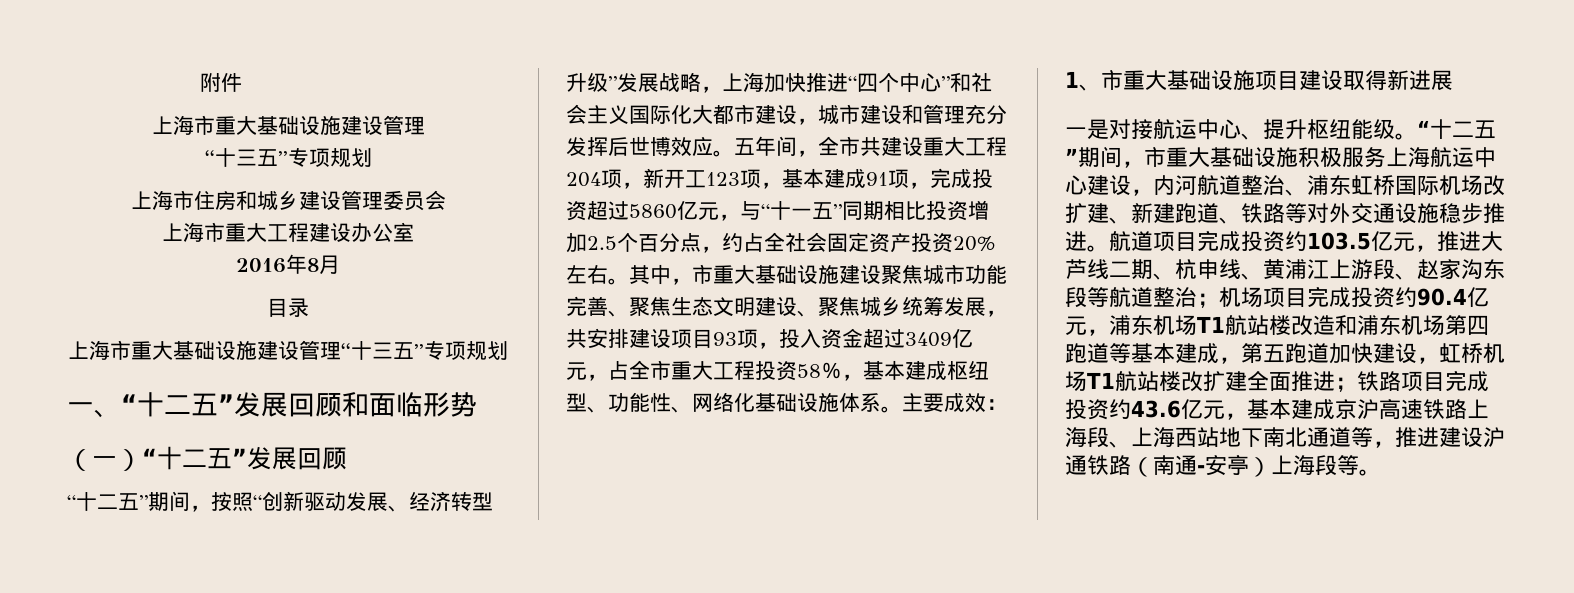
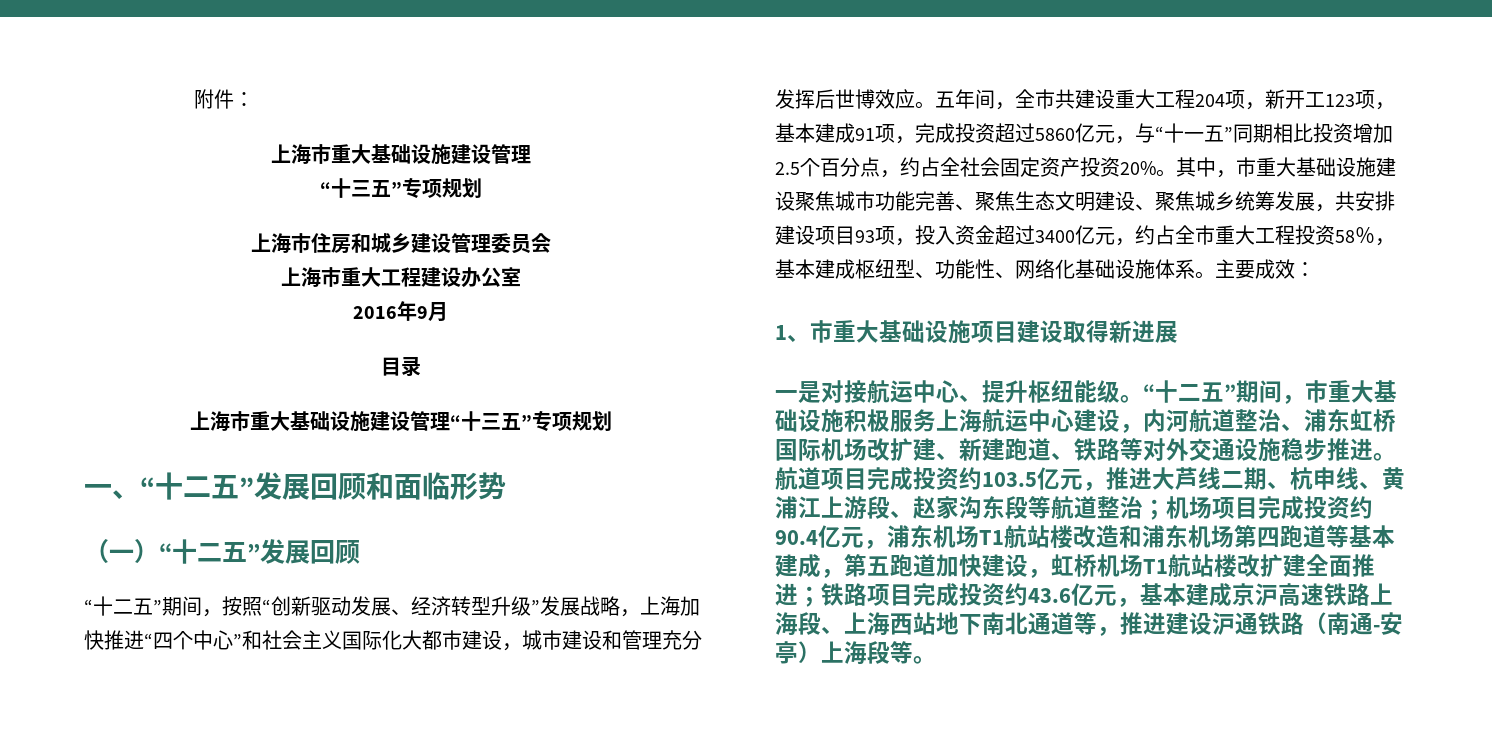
(242, 82) none -> [234,92,255,107] ：
[307,258,319,272] 8 -> [417,306,428,319] 9
[566,265,608,284] 左右 -> (1156, 168) none
[905,329,973,348] [566,362,608,381] 3409亿元， -> [1035,225,1155,246] 3400亿元，约

